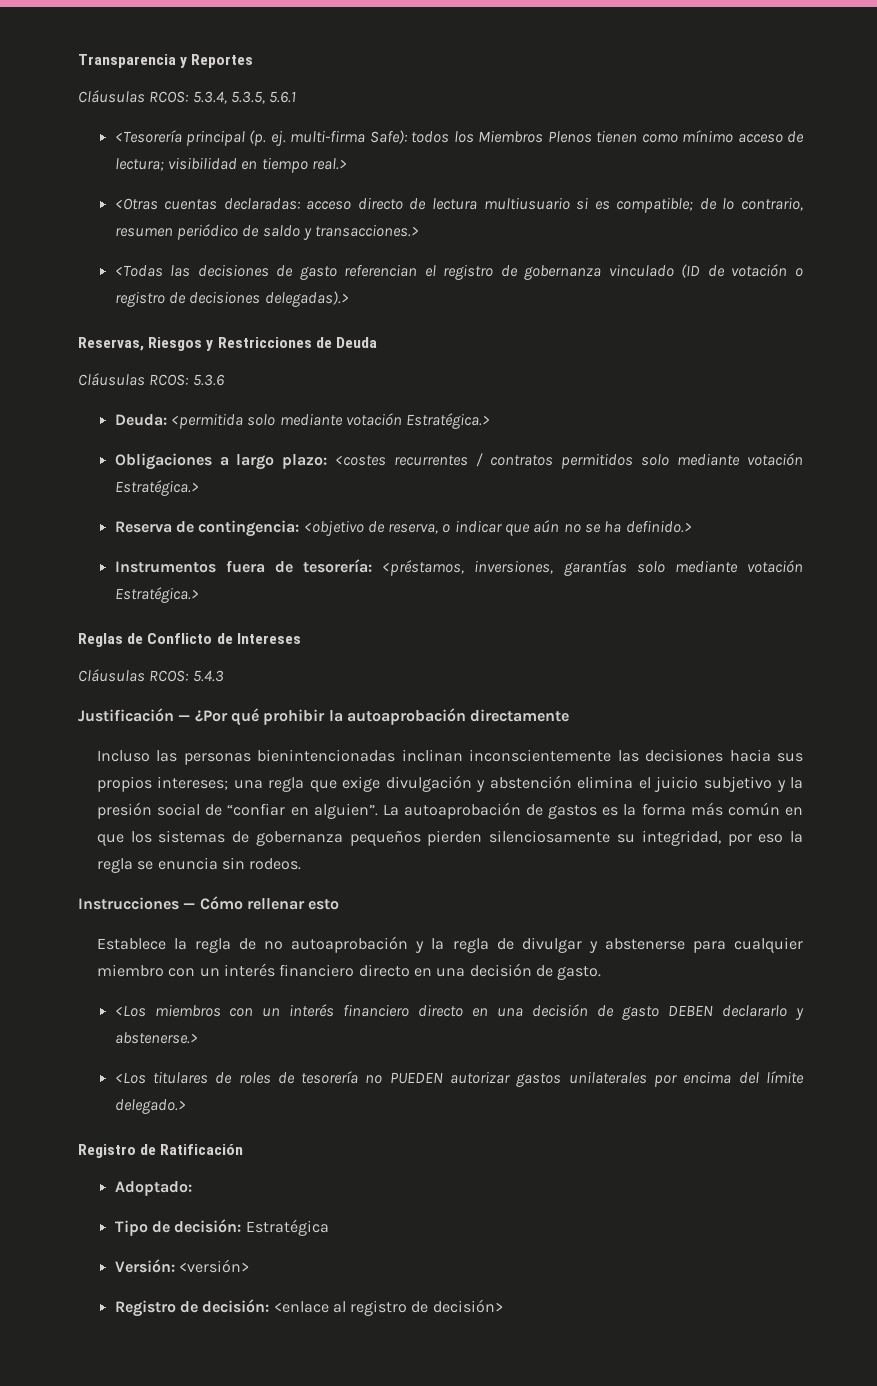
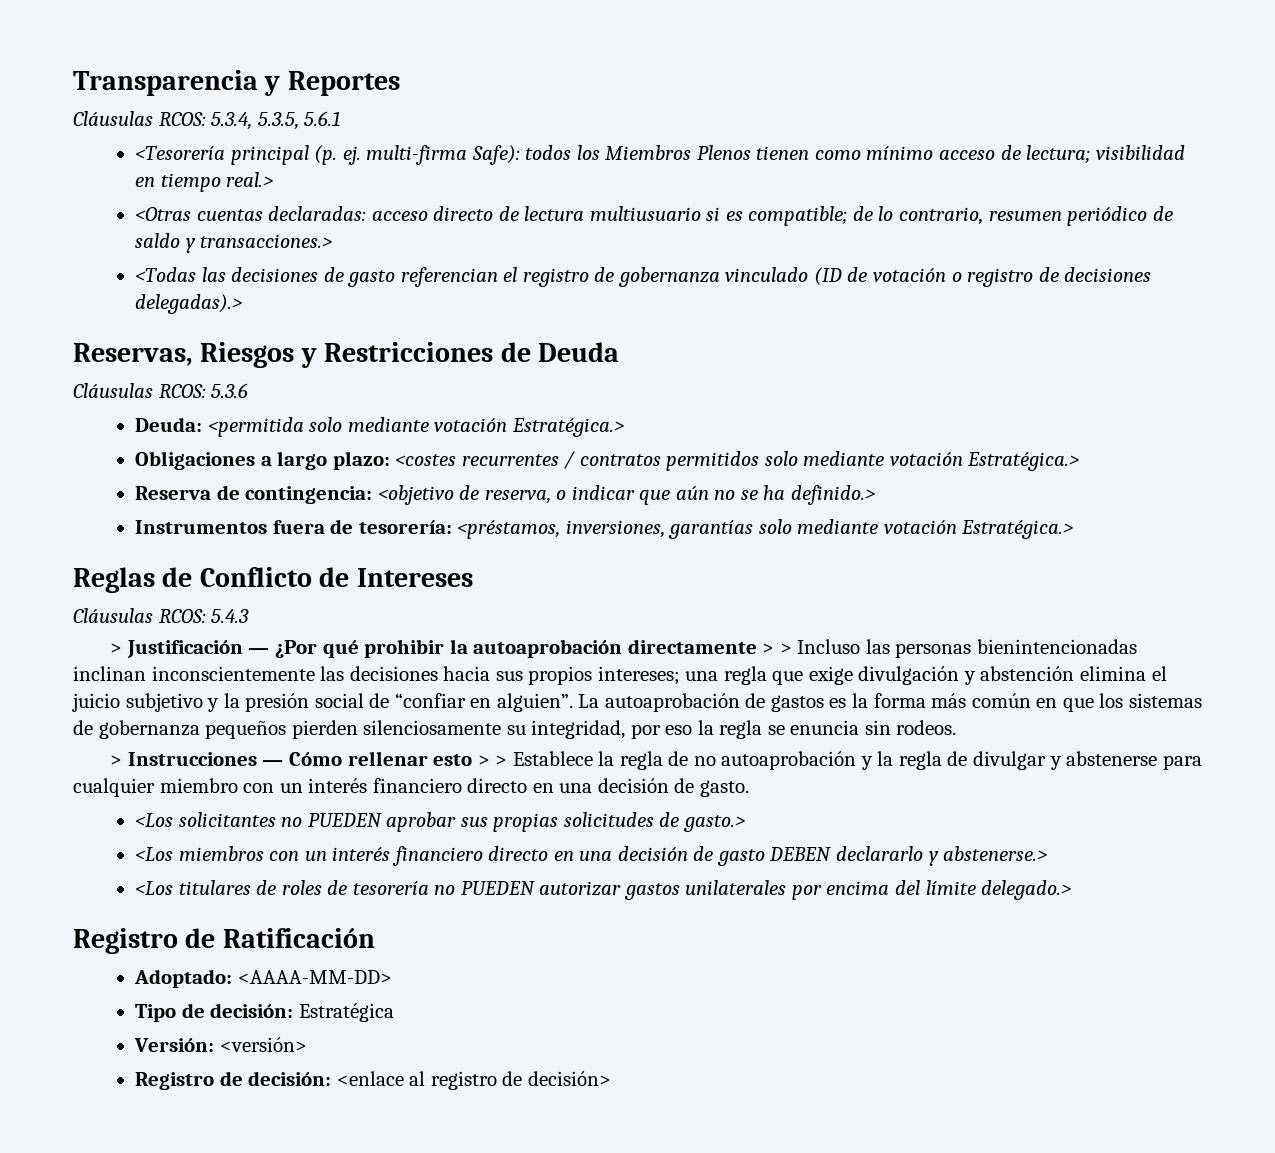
(224, 676) none -> [110,643,123,654] >
(570, 715) // -> [762,643,792,654] > >
(302, 864) none -> [110,755,123,766] >
(340, 904) // -> [477,755,508,766] > >
(602, 973) none -> [135,812,745,832] // <Los solicitantes no PUEDEN aprobar sus propias solicitudes de gasto.>
(192, 1188) none -> [237,970,392,984] <AAAA-MM-DD>

